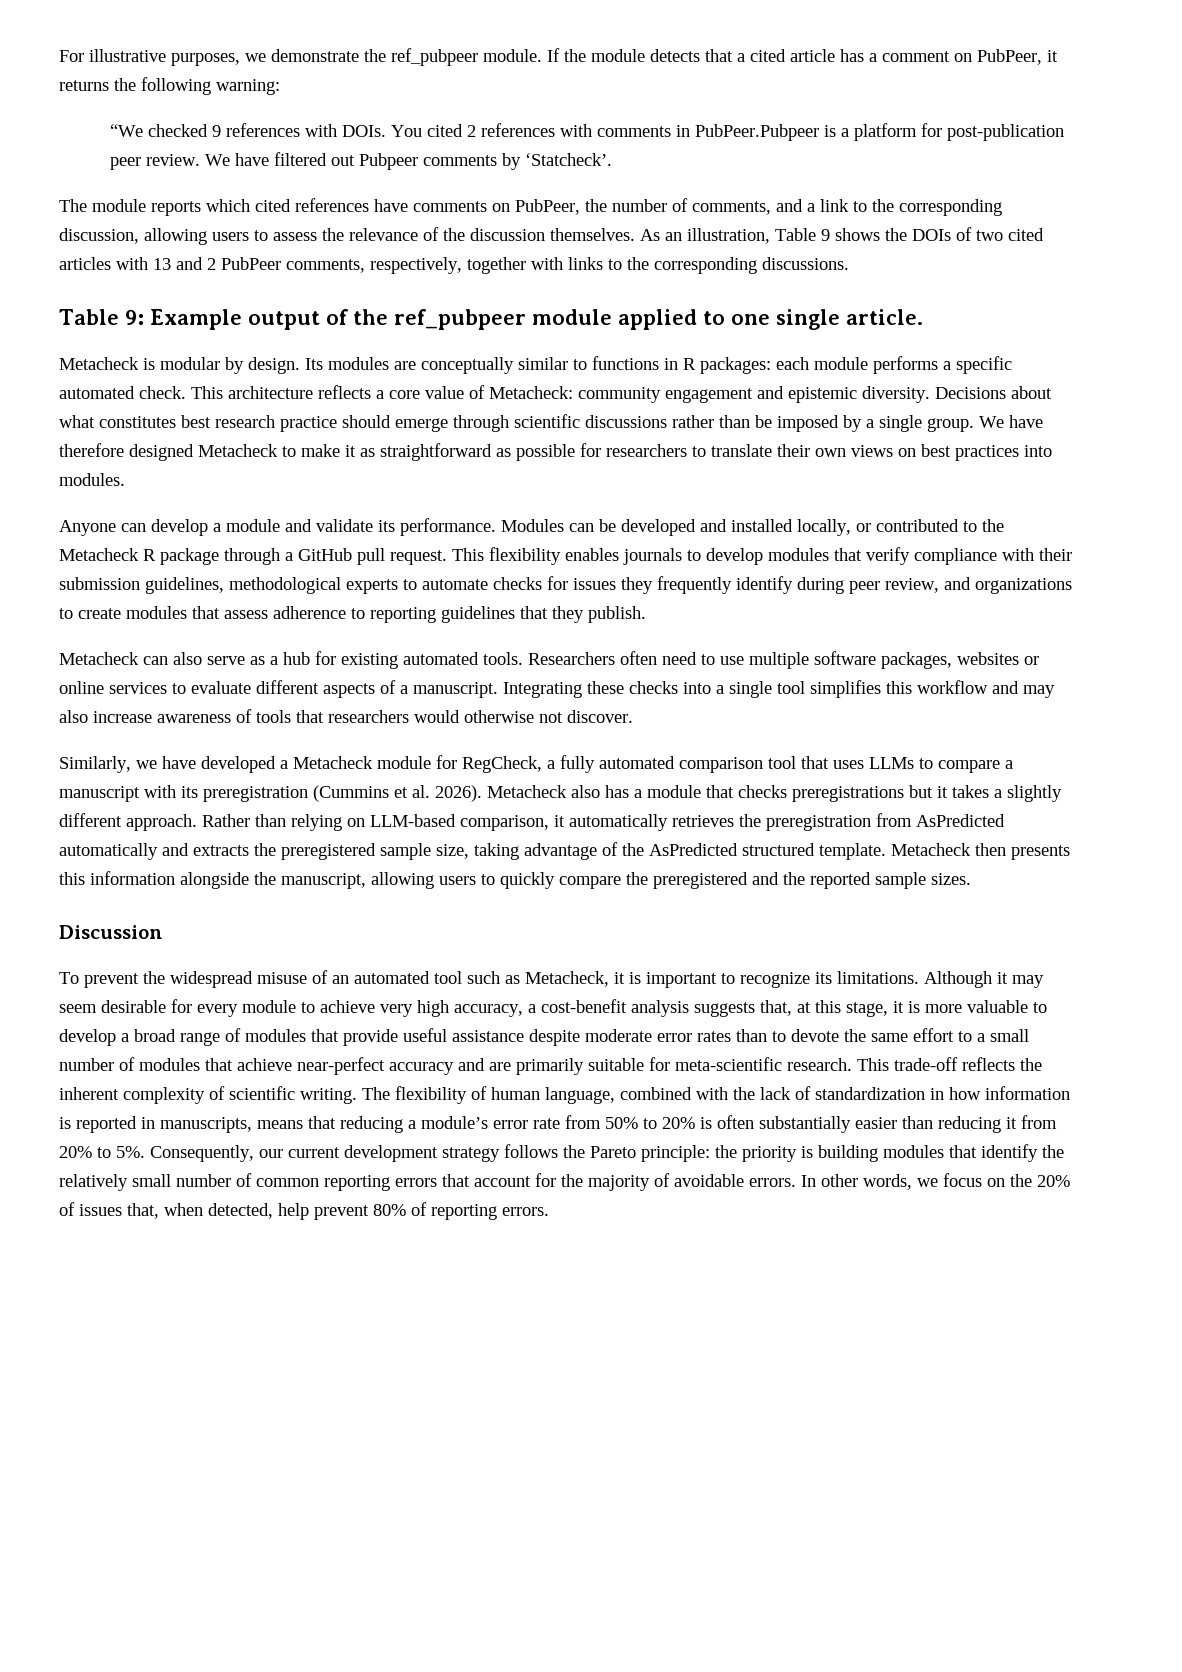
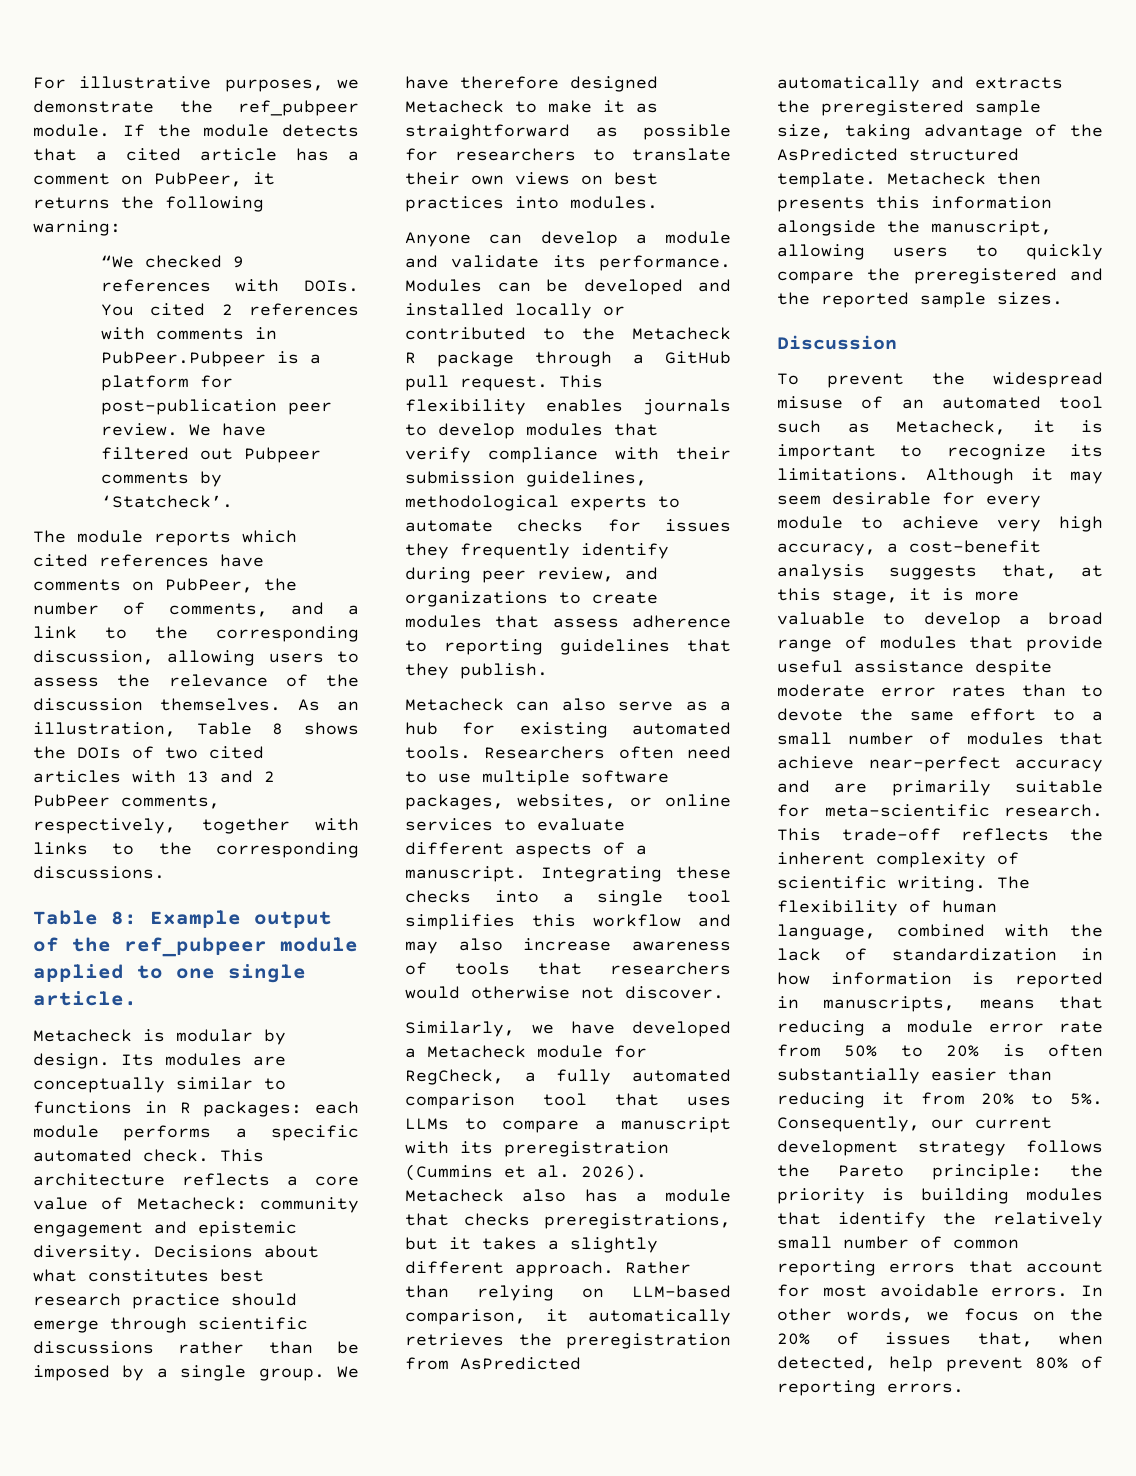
[821,229,830,241] 9 -> [272,723,284,735] 8
[124,309,144,325] 9: -> [111,911,137,925] 8:
[797,519,851,536] locally, -> [515,303,592,319] locally
[957,652,1019,665] websites -> [517,794,617,809] websites,
[792,786,904,802] preregistrations -> [544,1213,731,1229] preregistrations,
[421,1116,488,1129] module’s -> [907,1020,973,1033] module
[561,1173,670,1191] the majority of -> [822,1285,867,1297] most

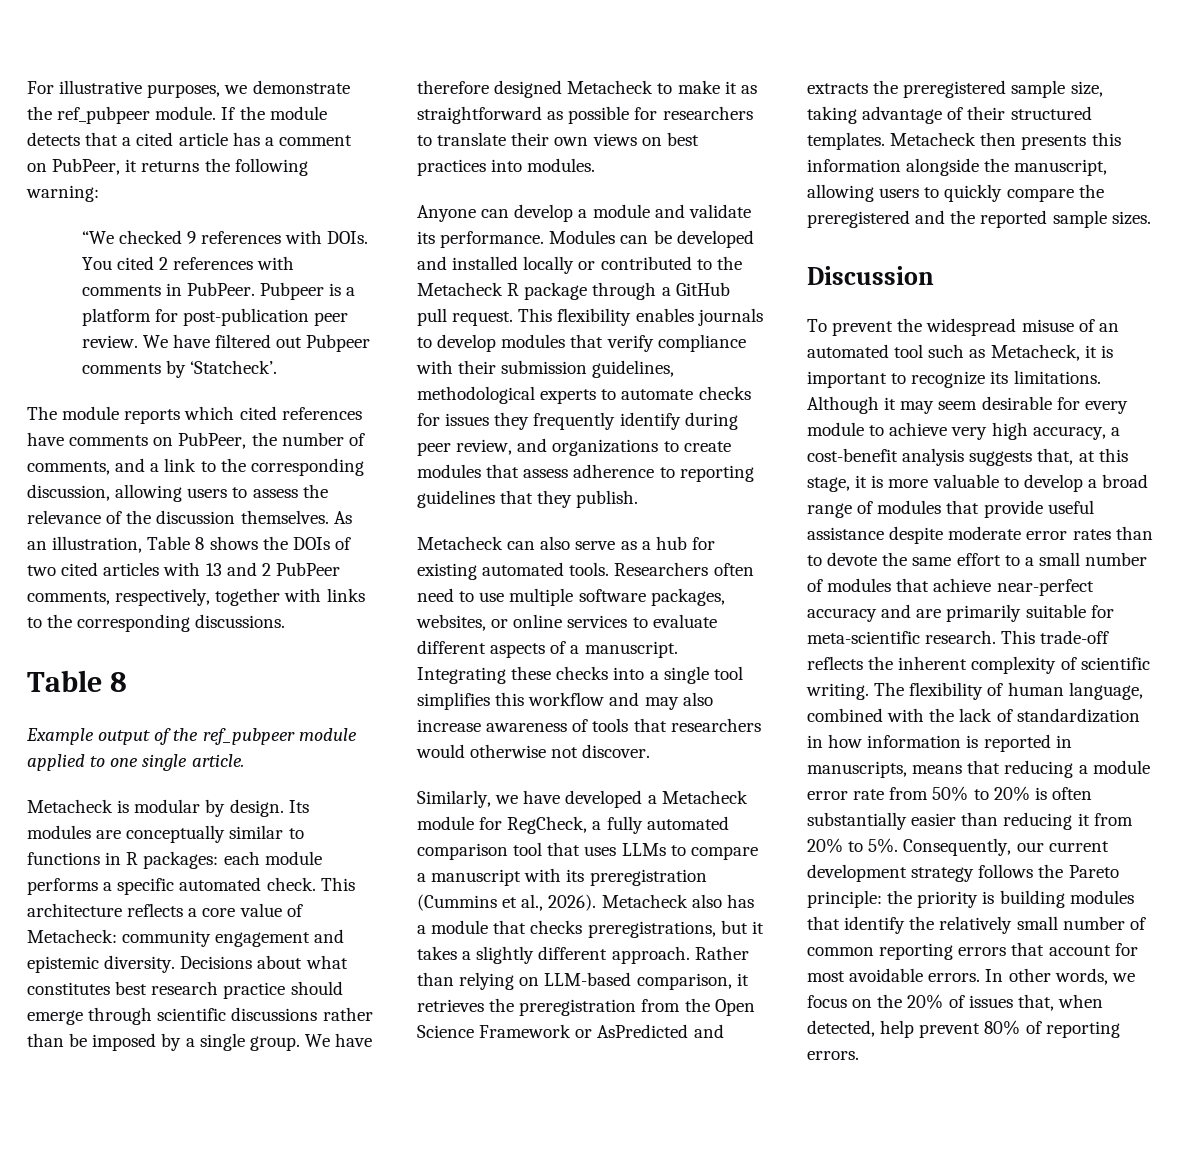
[100,351,266,367] PubPeer.Pubpeer -> [187,282,325,300] PubPeer. Pubpeer
[111,911,137,925] 8: -> [109,672,127,692] 8 //
[537,1165,570,1178] al. -> [521,894,544,911] al.,
[588,1309,731,1325] automatically -> (749, 979) none
[460,1357,581,1370] [777,76,920,92] AsPredicted automatically -> [684,998,755,1016] [417,1024,689,1038] the Open Science Framework or AsPredicted
[1070,124,1103,137] [777,148,1019,161] [777,172,876,188] the AsPredicted structured template. -> [967,106,1092,120] [807,132,885,150] their structured templates.

